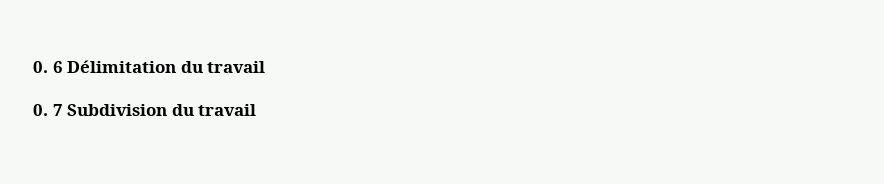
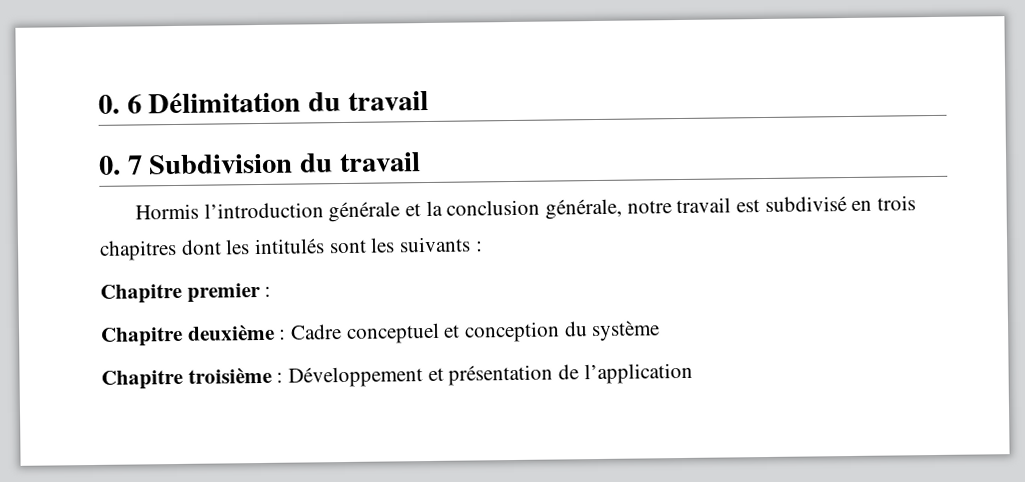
(257, 110) none -> [135,195,917,223] [99,236,483,261] [100,282,272,304] [101,320,661,347] [101,362,693,390] // Hormis l’introduction générale et la conclusion générale, notre travail est subdivisé en trois chapitres dont les intitulés sont les suivants : // Chapitre premier : // Chapitre deuxième : Cadre conceptuel et conception du système // Chapitre troisième : Développement et présentation de l’application

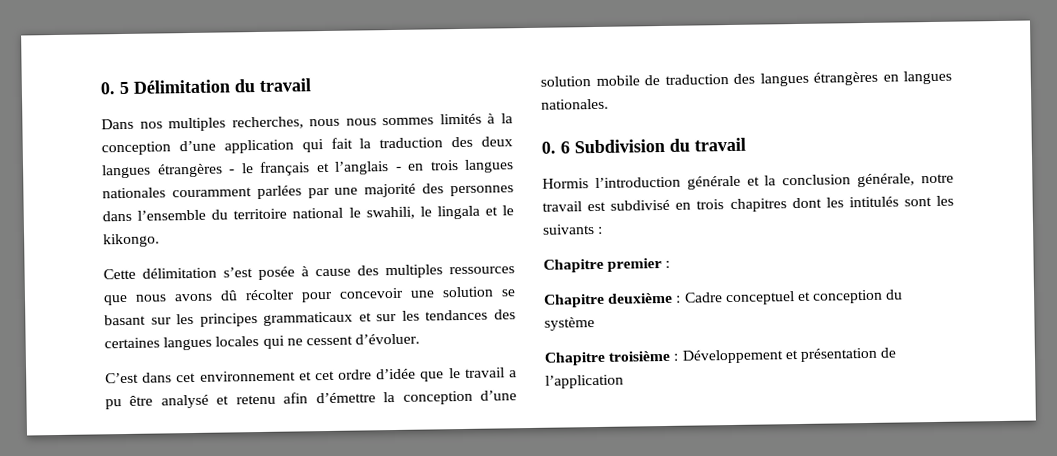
[98,94,142,114] 0. 6 -> [100,81,129,95] 0. 5
[98,155,143,175] // 0. 7 -> [101,113,513,132] [101,136,513,156] [102,159,514,179] [102,183,514,200] [102,205,515,222] [103,233,160,248] [103,264,515,281] [103,286,516,306] [104,309,516,327] [104,333,421,351] [105,367,518,384] [105,390,518,410] [540,70,952,87] [541,98,609,110] [541,141,570,154] // Dans nos multiples recherches, nous nous sommes limités à la conception d’une application qui fait la traduction des deux langues étrangères - le français et l’anglais - en trois langues nationales couramment parlées par une majorité des personnes dans l’ensemble du territoire national le swahili, le lingala et le kikongo. // Cette délimitation s’est posée à cause des multiples ressources que nous avons dû récolter pour concevoir une solution se basant sur les principes grammaticaux et sur les tendances des certaines langues locales qui ne cessent d’évoluer. // C’est dans cet environnement et cet ordre d’idée que le travail a pu être analysé et retenu afin d’émettre la conception d’une solution mobile de traduction des langues étrangères en langues nationales. // 0. 6

